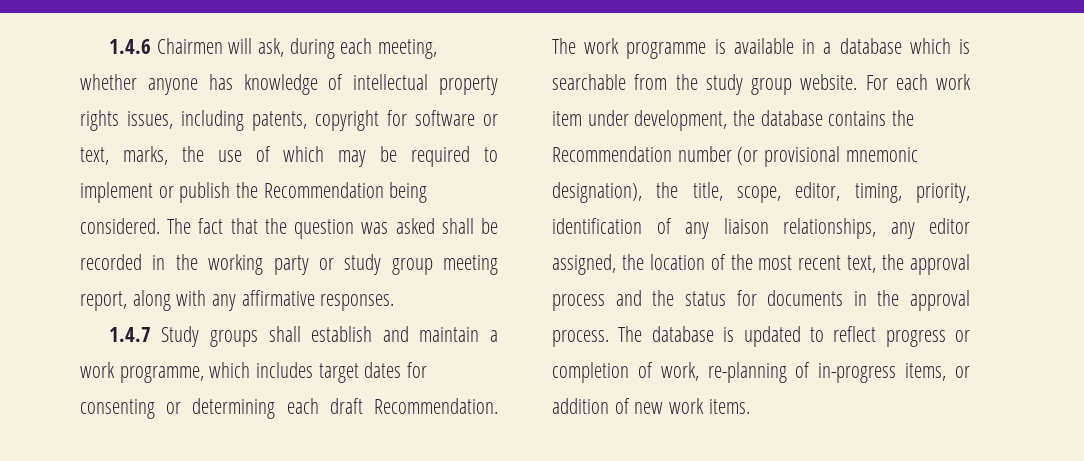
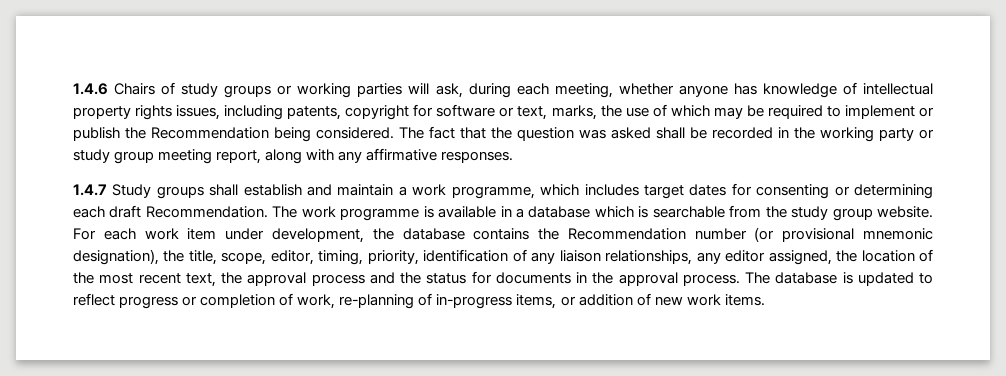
[156,38,223,54] Chairmen -> [114,82,403,98] Chairs of study groups or working parties

